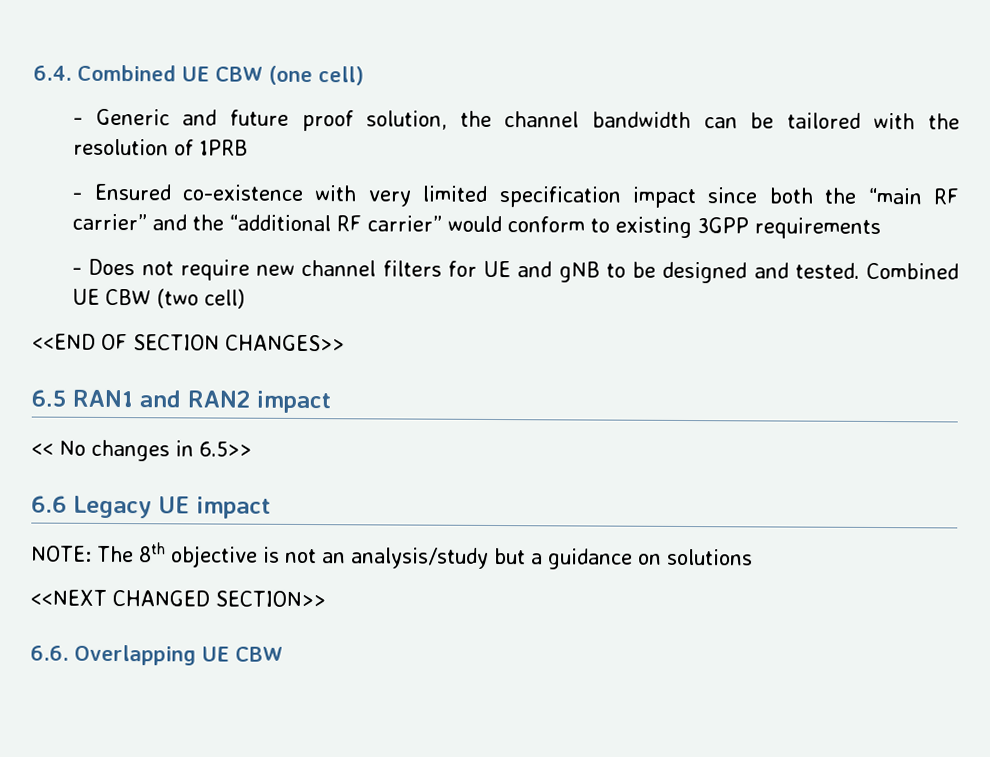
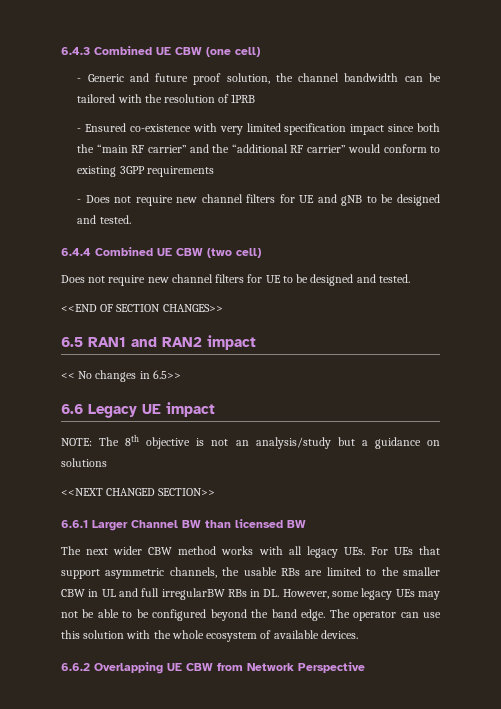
[33,65,72,81] 6.4. -> [61,47,90,55] 6.4.3
(860, 270) none -> [61,248,91,256] // 6.4.4
(246, 298) none -> [61,274,410,286] // Does not require new channel filters for UE to be designed and tested.
[30,644,283,666] 6.6. Overlapping UE CBW -> [61,519,306,531] [61,546,440,558] [61,567,440,579] [61,588,441,600] [61,609,441,621] [61,630,358,642] [61,662,365,674] 6.6.1 Larger Channel BW than licensed BW // The next wider CBW method works with all legacy UEs. For UEs that support asymmetric channels, the usable RBs are limited to the smaller CBW in UL and full irregularBW RBs in DL. However, some legacy UEs may not be able to be configured beyond the band edge. The operator can use this solution with the whole ecosystem of available devices. // 6.6.2 Overlapping UE CBW from Network Perspective

